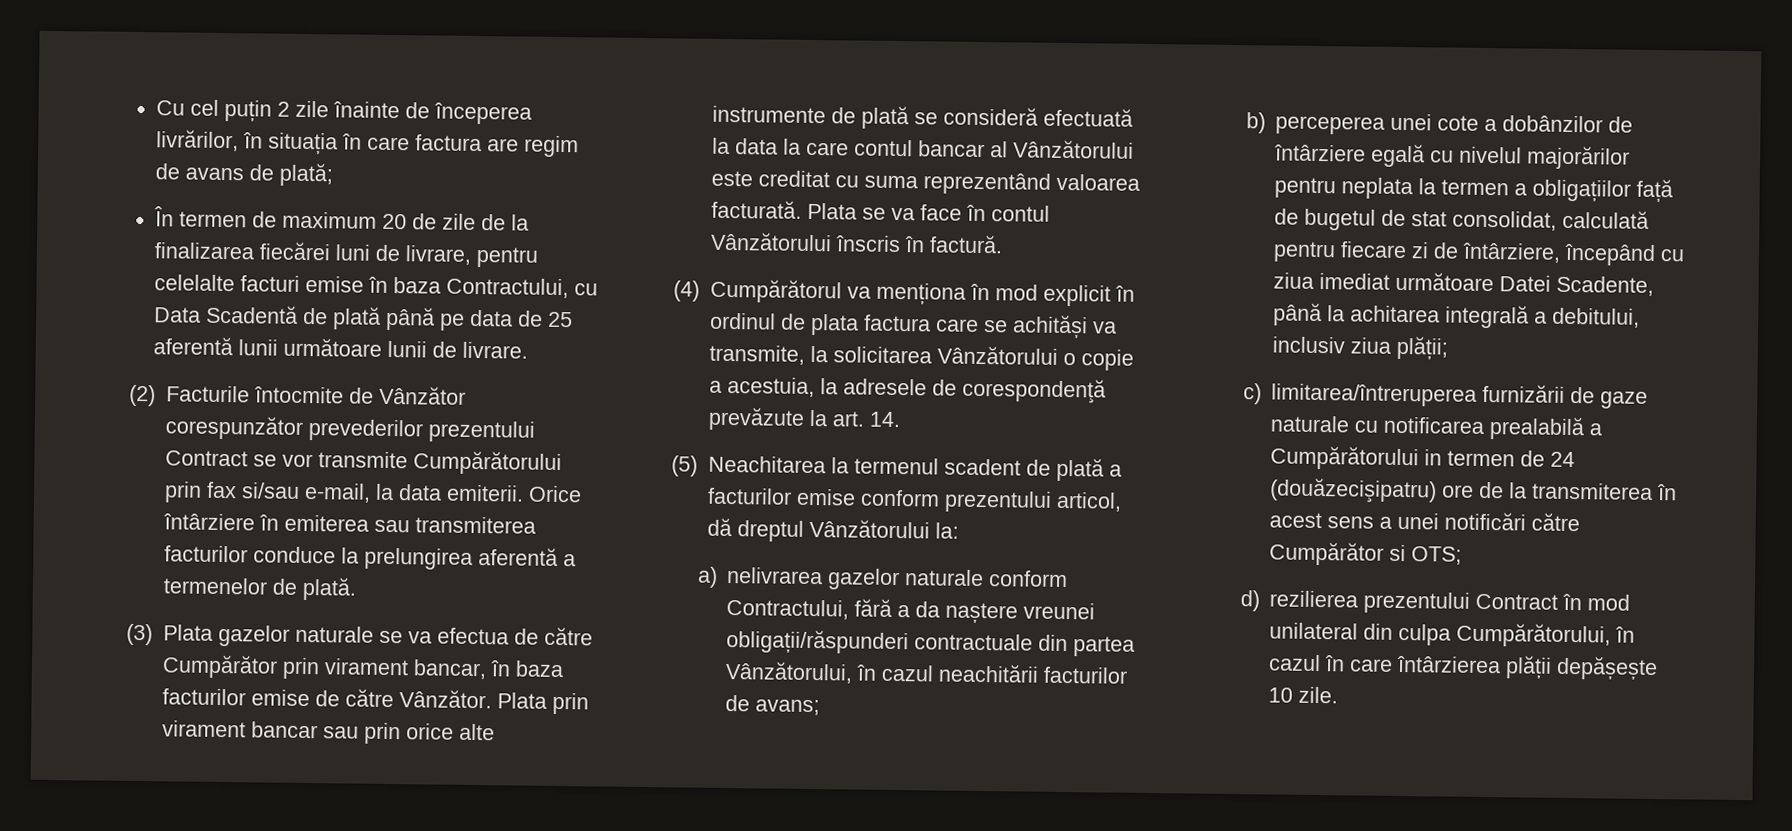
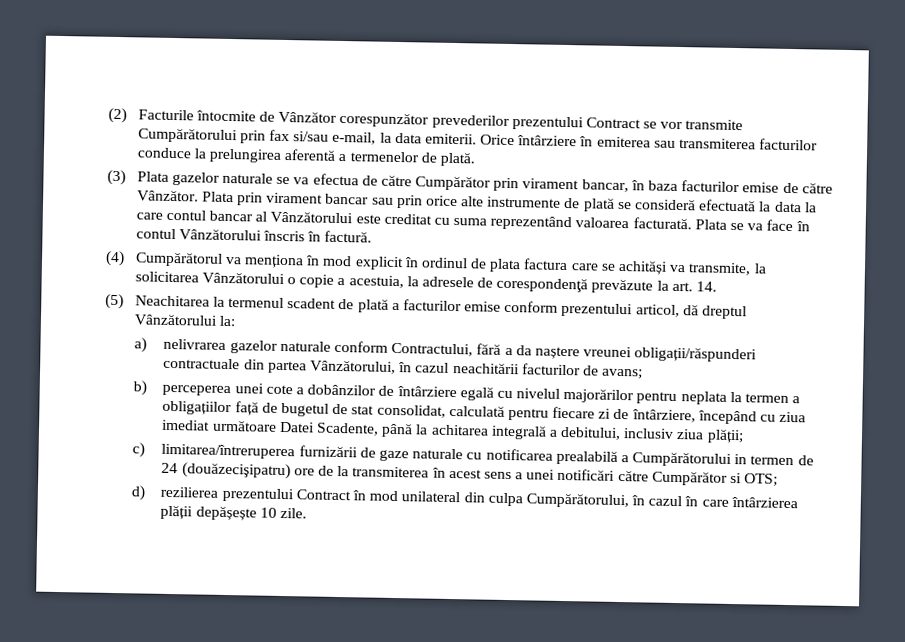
[155,99,532,125] [155,129,579,158] [154,162,333,187] [153,206,529,231] [153,241,538,268] [153,274,598,299] [153,304,573,331] [152,336,528,359] Cu cel puțin 2 zile înainte de începerea livrărilor, în situația în care factura are regim de avans de plată; // În termen de maximum 20 de zile de la finalizarea fiecărei luni de livrare, pentru celelalte facturi emise în baza Contractului, cu Data Scadentă de plată până pe data de 25 aferentă lunii următoare lunii de livrare. // -> (107, 115) none

